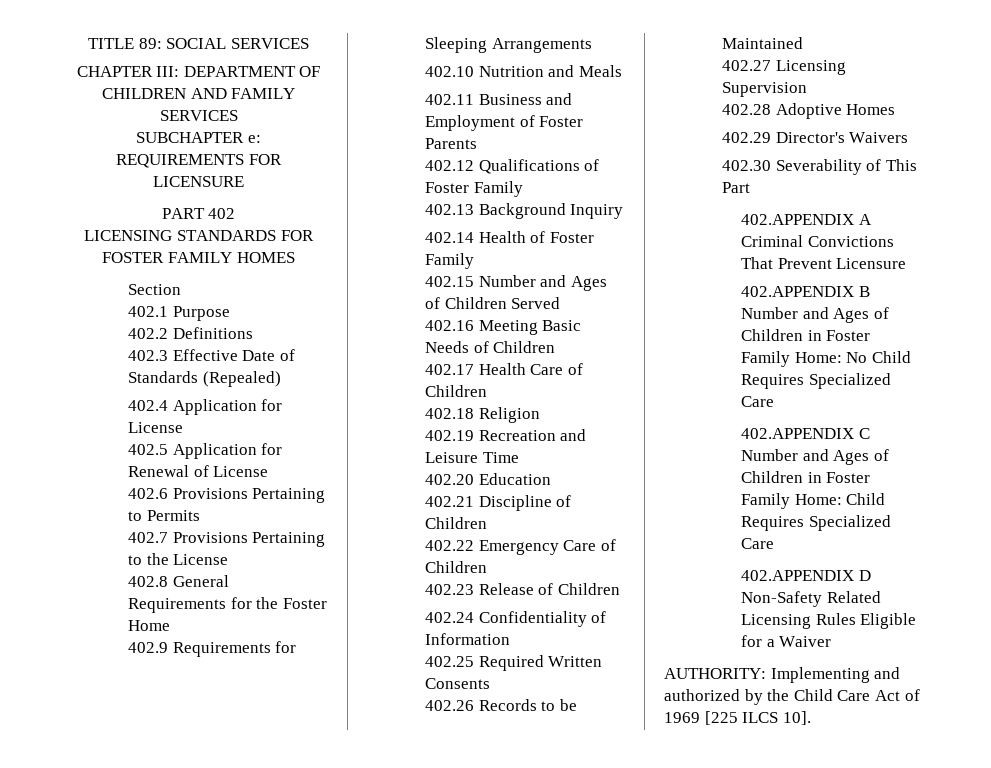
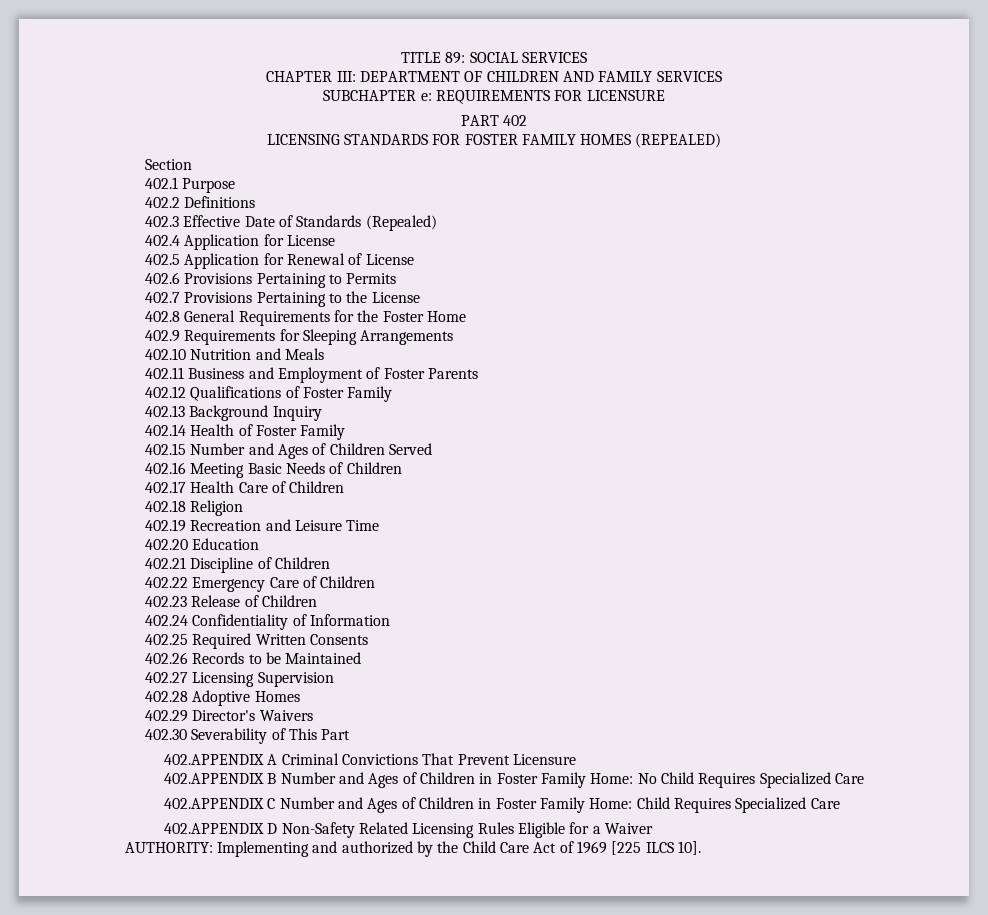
(295, 257) none -> [635,133,722,148] (REPEALED)

